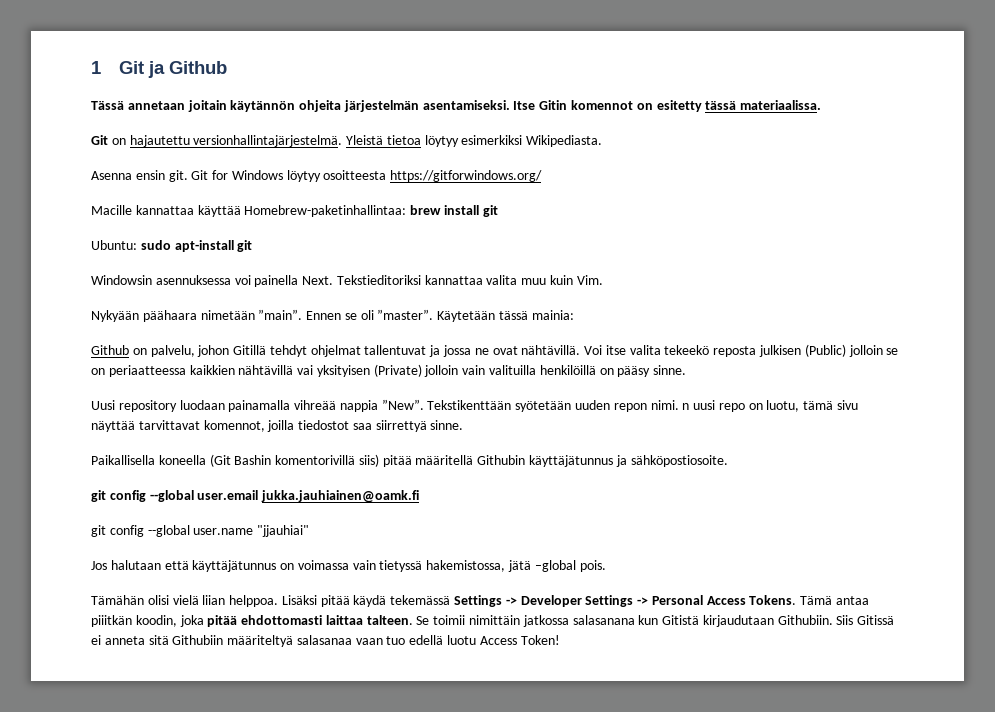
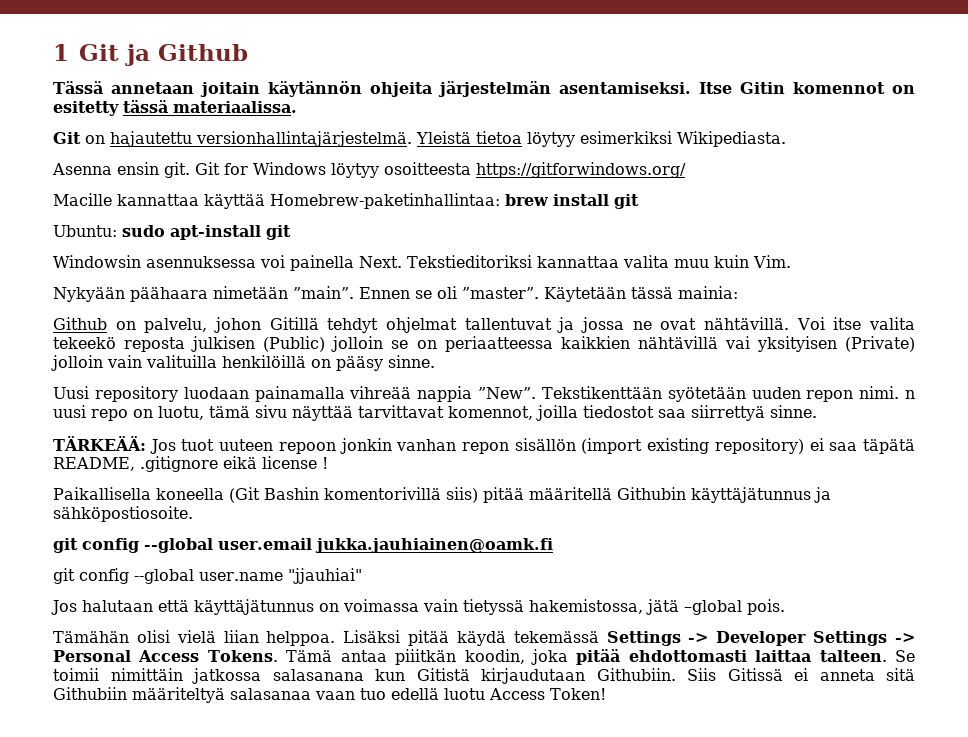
(464, 425) none -> [53,436,916,454] [53,456,328,472] // TÄRKEÄÄ: Jos tuot uuteen repoon jonkin vanhan repon sisällön (import existing repository) ei saa täpätä README, .gitignore eikä license !

